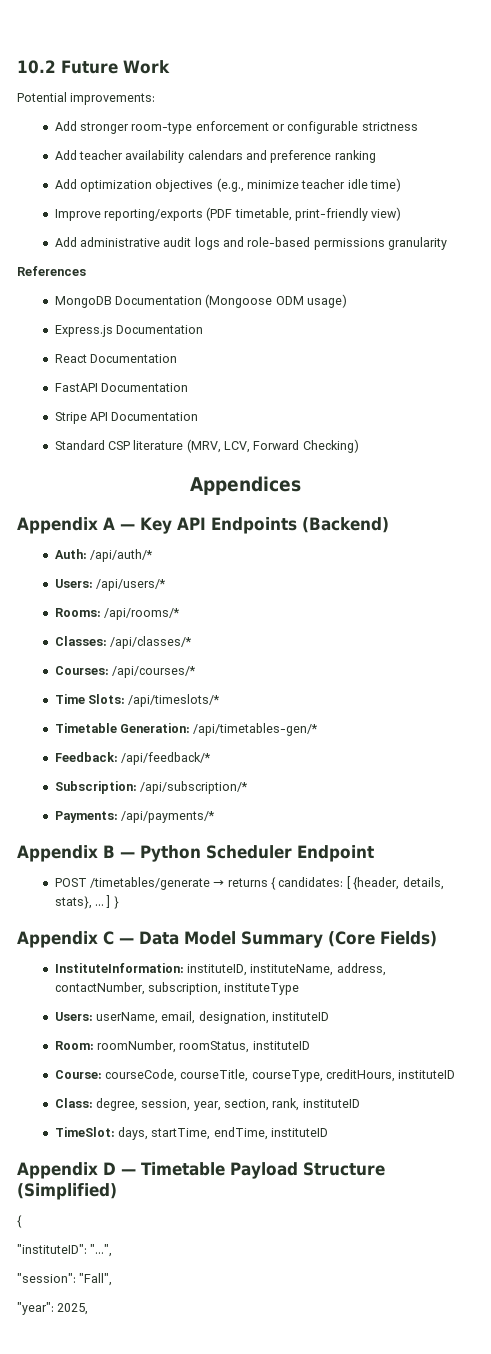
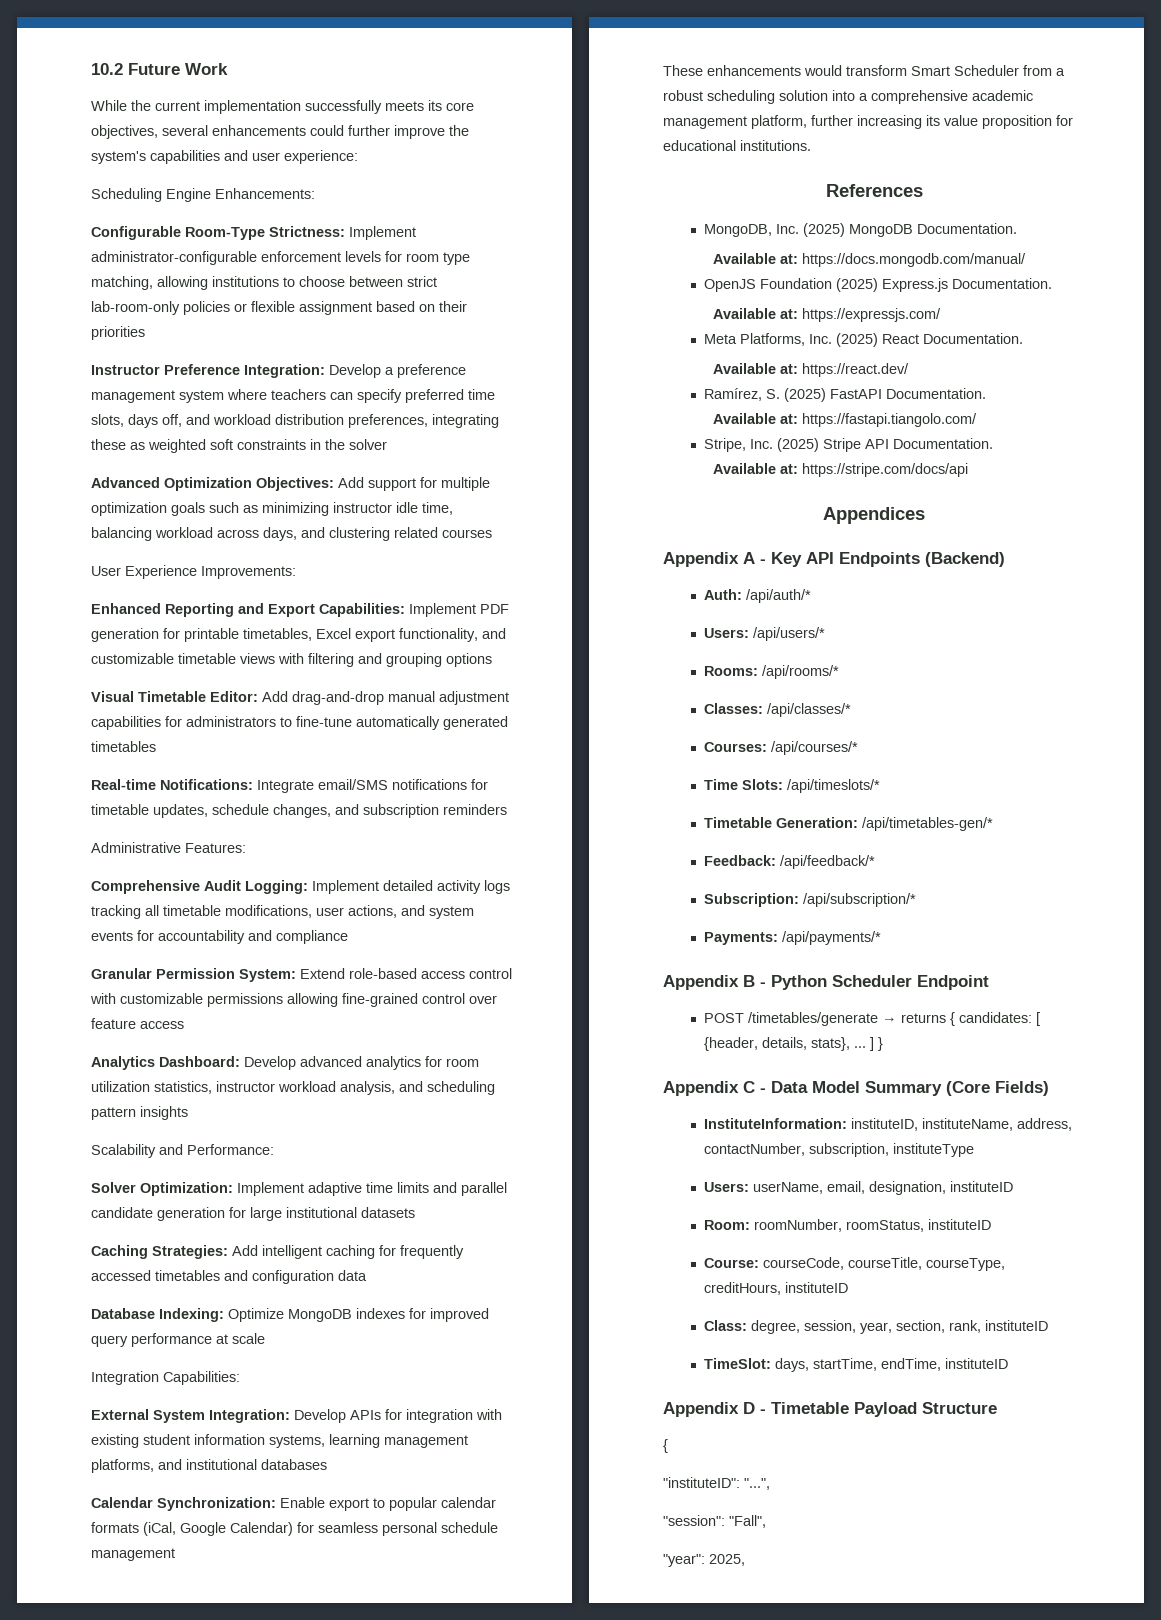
[17,92,156,105] [54,121,418,134] [54,150,376,163] [54,178,402,192] [54,207,402,221] [54,237,448,250] [17,266,86,276] [54,294,348,308] [54,325,203,337] [54,354,177,363] [54,383,188,392] [54,412,199,424] [54,439,359,453] Potential improvements: // Add stronger room-type enforcement or configurable strictness // Add teacher availability calendars and preference ranking // Add optimization objectives (e.g., minimize teacher idle time) // Improve reporting/exports (PDF timetable, print-friendly view) // Add administrative audit logs and role-based permissions granularity // References // MongoDB Documentation (Mongoose ODM usage) // Express.js Documentation // React Documentation // FastAPI Documentation // Stripe API Documentation // Standard CSP literature (MRV, LCV, Forward Checking) -> [91,100,474,114] [91,125,469,139] [91,150,358,164] [91,188,315,202] [91,226,416,240] [91,251,470,265] [91,276,437,290] [91,301,467,315] [91,326,145,340] [91,364,466,378] [91,389,495,403] [91,414,499,428] [91,439,387,453] [91,477,490,491] [91,502,453,516] [91,527,492,541] [91,565,296,579] [91,603,509,617] [91,628,506,642] [91,653,492,667] [91,691,509,705] [91,716,508,730] [91,741,156,752] [91,779,488,793] [91,804,507,818] [91,842,246,853] [91,880,510,894] [91,905,474,919] [91,930,348,944] [91,968,512,982] [90,993,497,1007] [91,1018,184,1029] [91,1056,479,1070] [91,1081,495,1095] [91,1106,188,1120] [91,1144,274,1158] [91,1182,507,1196] [91,1207,415,1221] [91,1245,464,1259] [91,1270,367,1284] [91,1308,489,1322] [91,1333,265,1347] [91,1371,240,1385] [91,1409,502,1423] [91,1434,468,1448] [91,1459,327,1473] [91,1497,496,1511] [91,1522,498,1536] [91,1548,175,1561] [663,65,1065,76] [663,90,1033,104] [663,115,1073,129] [663,140,811,151] [825,184,923,197] [703,223,1017,237] [712,253,1026,267] [703,278,1052,292] [712,308,941,322] [703,333,1023,347] [712,363,909,377] [703,388,986,402] [712,413,977,427] [703,438,993,452] [712,463,968,477] While the current implementation successfully meets its core objectives, several enhancements could further improve the system's capabilities and user experience: // Scheduling Engine Enhancements: // Configurable Room-Type Strictness: Implement administrator-configurable enforcement levels for room type matching, allowing institutions to choose between strict lab-room-only policies or flexible assignment based on their priorities // Instructor Preference Integration: Develop a preference management system where teachers can specify preferred time slots, days off, and workload distribution preferences, integrating these as weighted soft constraints in the solver // Advanced Optimization Objectives: Add support for multiple optimization goals such as minimizing instructor idle time, balancing workload across days, and clustering related courses // User Experience Improvements: // Enhanced Reporting and Export Capabilities: Implement PDF generation for printable timetables, Excel export functionality, and customizable timetable views with filtering and grouping options // Visual Timetable Editor: Add drag-and-drop manual adjustment capabilities for administrators to fine-tune automatically generated timetables // Real-time Notifications: Integrate email/SMS notifications for timetable updates, schedule changes, and subscription reminders // Administrative Features: // Comprehensive Audit Logging: Implement detailed activity logs tracking all timetable modifications, user actions, and system events for accountability and compliance // Granular Permission System: Extend role-based access control with customizable permissions allowing fine-grained control over feature access // Analytics Dashboard: Develop advanced analytics for room utilization statistics, instructor workload analysis, and scheduling pattern insights // Scalability and Performance: // Solver Optimization: Implement adaptive time limits and parallel candidate generation for large institutional datasets // Caching Strategies: Add intelligent caching for frequently accessed timetables and configuration data // Database Indexing: Optimize MongoDB indexes for improved query performance at scale // Integration Capabilities: // External System Integration: Develop APIs for integration with existing student information systems, learning management platforms, and institutional databases // Calendar Synchronization: Enable export to popular calendar formats (iCal, Google Calendar) for seamless personal schedule management // These enhancements would transform Smart Scheduler from a robust scheduling solution into a comprehensive academic management platform, further increasing its value proposition for educational institutions. // References // MongoDB, Inc. (2025) MongoDB Documentation. // Available at: https://docs.mongodb.com/manual/ // OpenJS Foundation (2025) Express.js Documentation. // Available at: https://expressjs.com/ // Meta Platforms, Inc. (2025) React Documentation. // Available at: https://react.dev/ // Ramírez, S. (2025) FastAPI Documentation. // Available at: https://fastapi.tiangolo.com/ // Stripe, Inc. (2025) Stripe API Documentation. // Available at: https://stripe.com/docs/api
[120,524,135,530] — -> [760,559,766,564] -
[120,852,135,858] — -> [760,982,766,987] -
[119,938,134,944] — -> [760,1088,766,1093] -
[121,1169,136,1175] — -> [760,1409,766,1414] -
[17,1183,117,1200] (Simplified) -> (997, 1408) none

